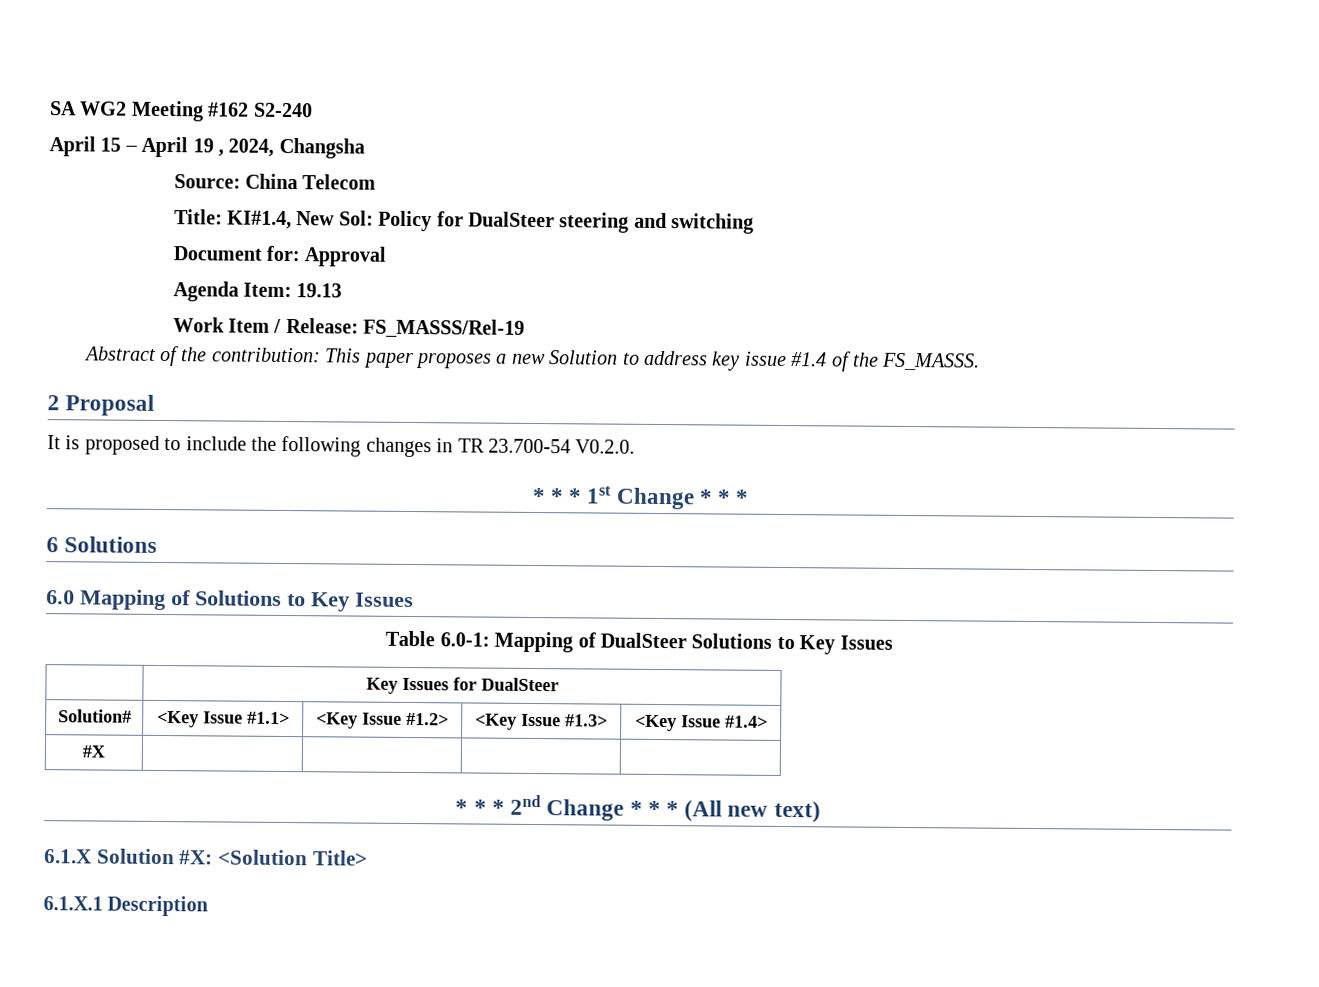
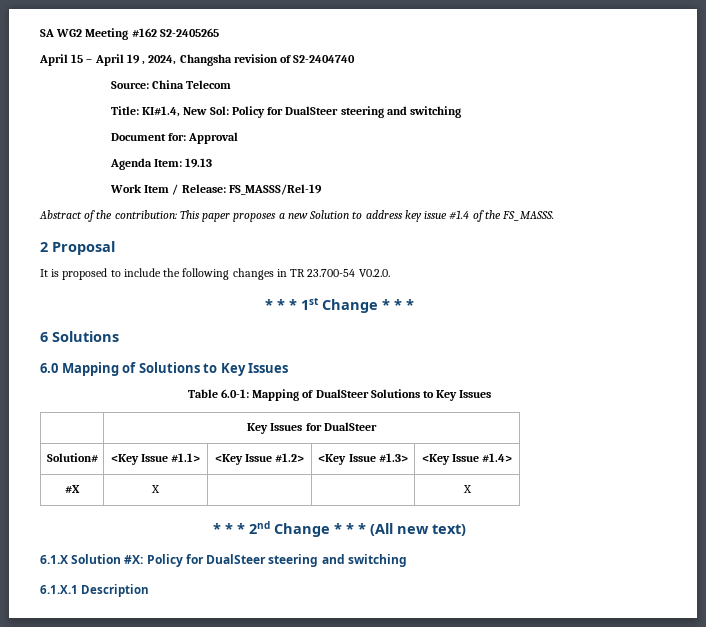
[253,102,313,118] S2-240 -> [159,28,219,37] S2-2405265
(365, 148) none -> [233,54,356,63] revision of S2-2404740
(105, 751) | | | -> [151,485,160,493] [462,485,472,493] X | | | X
[218,849,368,866] <Solution Title> -> [146,554,407,567] Policy for DualSteer steering and switching

